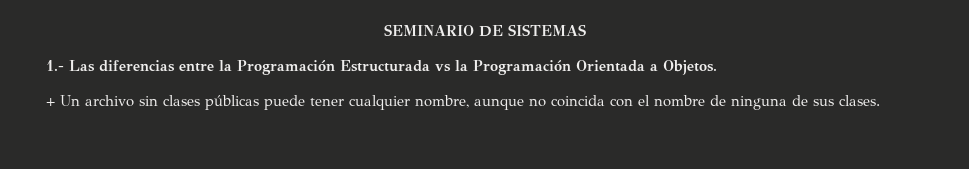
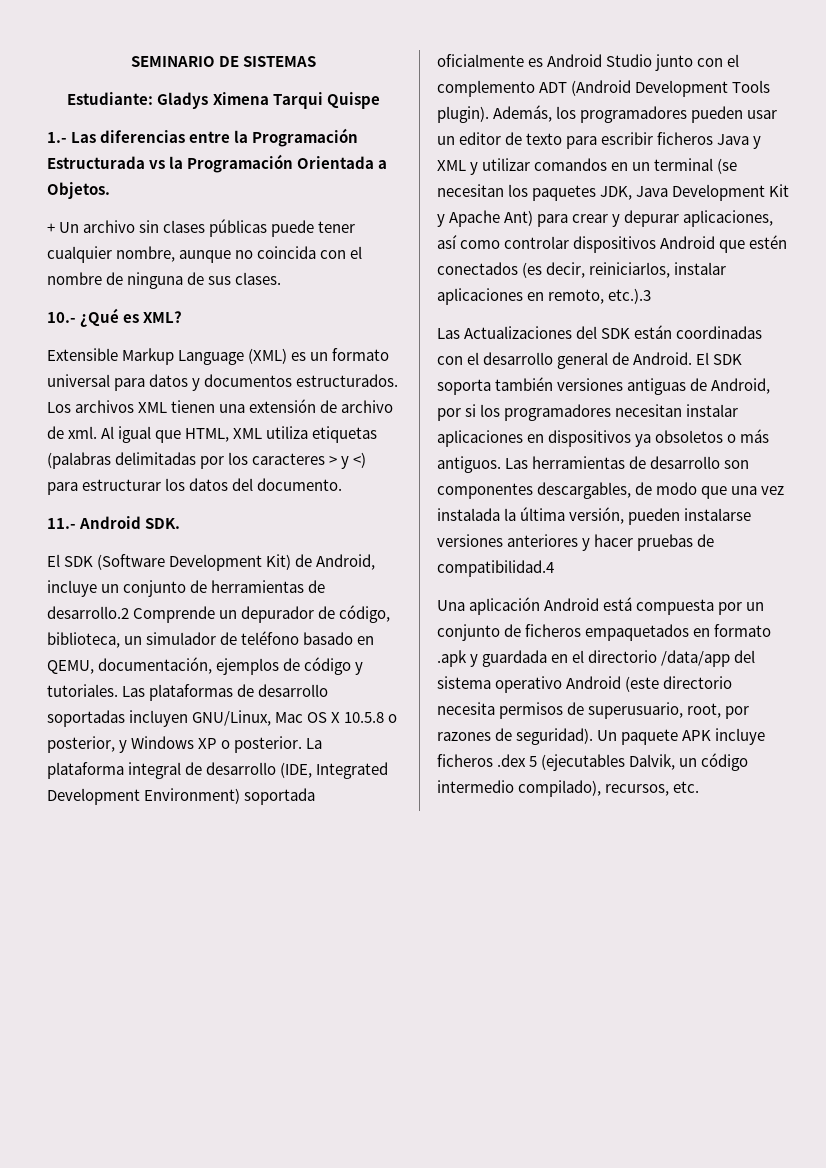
(586, 30) none -> [67,92,380,109] // Estudiante: Gladys Ximena Tarqui Quispe
(880, 100) none -> [47,308,183,327] [47,348,390,365] [47,374,399,391] [47,399,394,413] [47,426,378,443] [47,452,367,469] [47,478,343,495] [47,516,181,529] [47,554,376,571] [47,580,326,597] [47,605,391,623] [47,631,375,648] [47,657,364,675] [47,684,329,701] [47,710,398,727] [47,736,323,753] [47,762,389,779] [47,788,316,805] [437,54,740,71] [437,80,771,97] [437,105,778,123] [437,132,762,149] [437,158,738,175] [437,184,790,201] [437,210,774,227] [437,235,788,253] [437,262,727,278] [437,288,652,305] [437,325,763,339] [437,352,743,369] [437,377,771,395] [437,404,739,421] [437,429,770,447] [437,456,750,473] [437,482,785,499] [437,507,752,525] [437,534,715,551] [437,560,554,577] [437,597,765,615] [437,624,772,641] [437,650,756,667] [437,676,733,693] [437,702,750,719] [437,728,766,745] [437,753,749,771] [437,780,700,797] // 10.- ¿Qué es XML? // Extensible Markup Language (XML) es un formato universal para datos y documentos estructurados. Los archivos XML tienen una extensión de archivo de xml. Al igual que HTML, XML utiliza etiquetas (palabras delimitadas por los caracteres > y <) para estructurar los datos del documento. // 11.- Android SDK. // El SDK (Software Development Kit) de Android, incluye un conjunto de herramientas de desarrollo.2 Comprende un depurador de código, biblioteca, un simulador de teléfono basado en QEMU, documentación, ejemplos de código y tutoriales. Las plataformas de desarrollo soportadas incluyen GNU/Linux, Mac OS X 10.5.8 o posterior, y Windows XP o posterior. La plataforma integral de desarrollo (IDE, Integrated Development Environment) soportada oficialmente es Android Studio junto con el complemento ADT (Android Development Tools plugin). Además, los programadores pueden usar un editor de texto para escribir ficheros Java y XML y utilizar comandos en un terminal (se necesitan los paquetes JDK, Java Development Kit y Apache Ant) para crear y depurar aplicaciones, así como controlar dispositivos Android que estén conectados (es decir, reiniciarlos, instalar aplicaciones en remoto, etc.).3 // Las Actualizaciones del SDK están coordinadas con el desarrollo general de Android. El SDK soporta también versiones antiguas de Android, por si los programadores necesitan instalar aplicaciones en dispositivos ya obsoletos o más antiguos. Las herramientas de desarrollo son componentes descargables, de modo que una vez instalada la última versión, pueden instalarse versiones anteriores y hacer pruebas de compatibilidad.4 // Una aplicación Android está compuesta por un conjunto de ficheros empaquetados en formato .apk y guardada en el directorio /data/app del sistema operativo Android (este directorio necesita permisos de superusuario, root, por razones de seguridad). Un paquete APK incluye ficheros .dex 5 (ejecutables Dalvik, un código intermedio compilado), recursos, etc.

